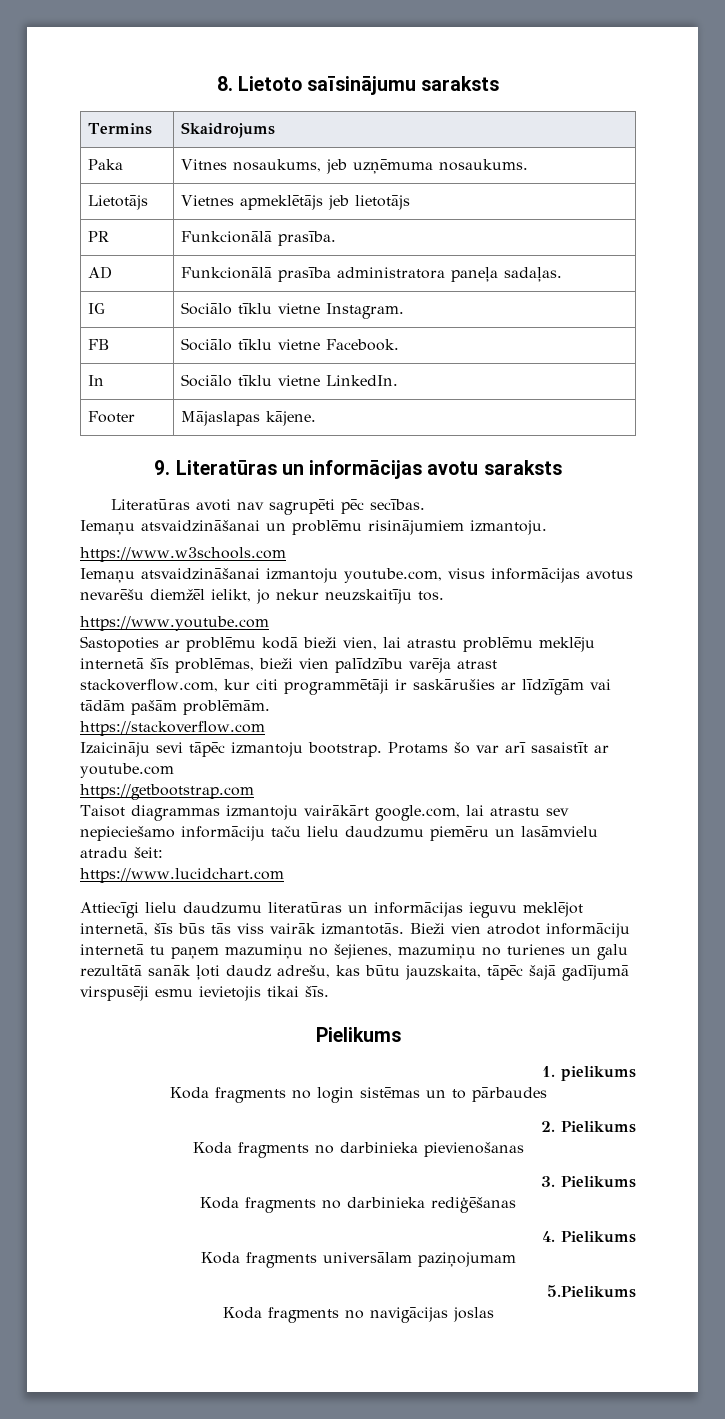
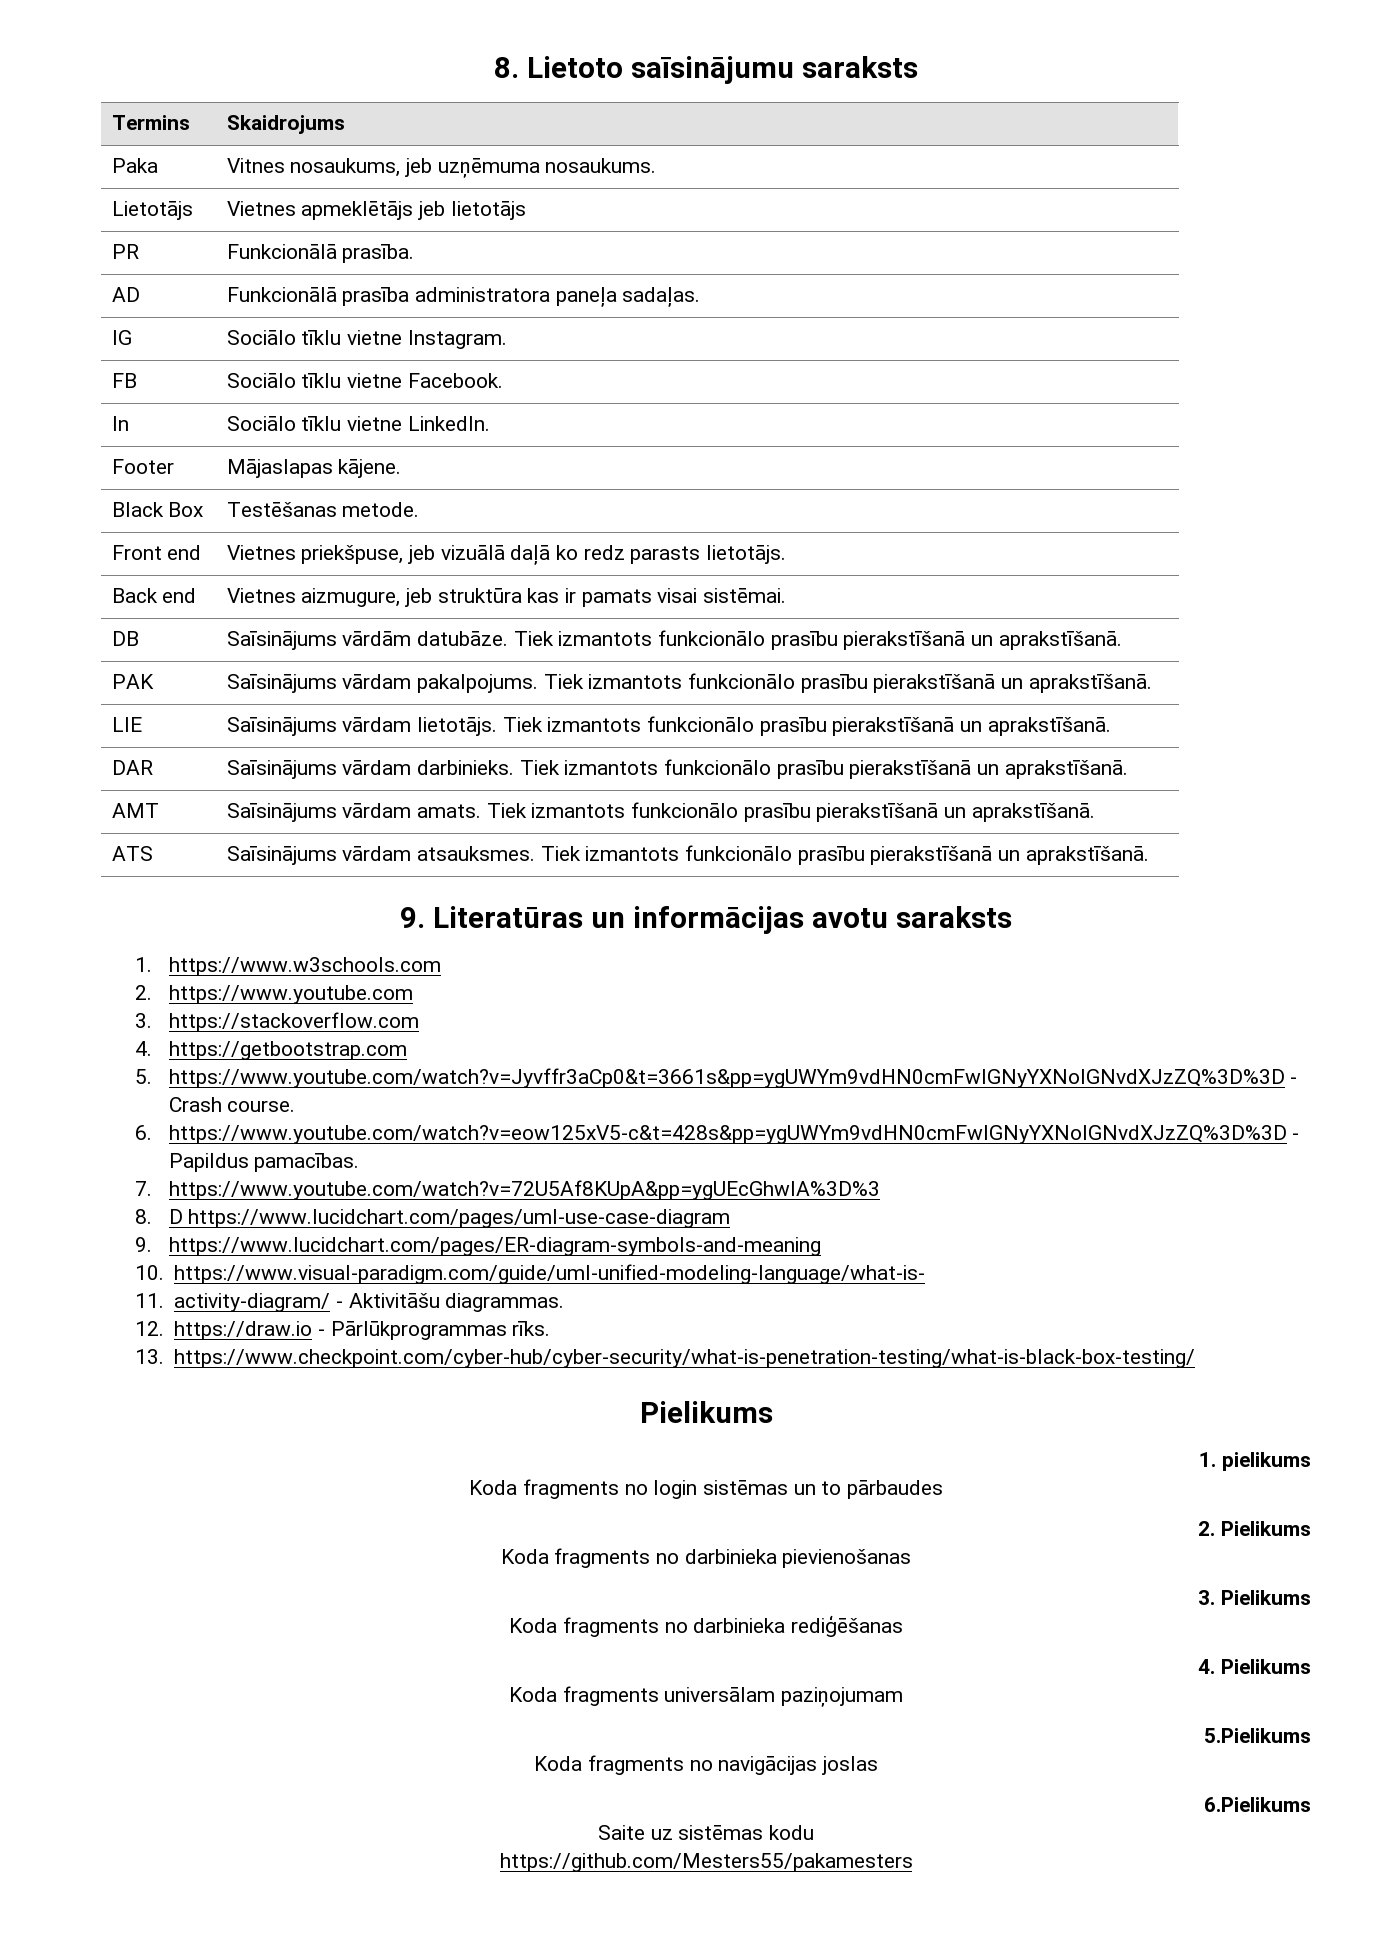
(316, 418) none -> [111,502,204,517] [226,502,420,517] [111,545,202,560] [226,545,786,565] [111,588,197,603] [226,588,786,607] [111,631,139,646] [226,630,1122,650] [111,674,154,689] [226,673,1152,693] [111,717,142,732] [226,716,1111,736] [111,760,153,775] [226,759,1128,779] [111,803,159,818] [226,802,1095,822] [111,846,153,861] [226,845,1149,865] // Black Box | Testēšanas metode. // Front end | Vietnes priekšpuse, jeb vizuālā daļā ko redz parasts lietotājs. // Back end | Vietnes aizmugure, jeb struktūra kas ir pamats visai sistēmai. // DB | Saīsinājums vārdām datubāze. Tiek izmantots funkcionālo prasību pierakstīšanā un aprakstīšanā. // PAK | Saīsinājums vārdam pakalpojums. Tiek izmantots funkcionālo prasību pierakstīšanā un aprakstīšanā. // LIE | Saīsinājums vārdam lietotājs. Tiek izmantots funkcionālo prasību pierakstīšanā un aprakstīšanā. // DAR | Saīsinājums vārdam darbinieks. Tiek izmantots funkcionālo prasību pierakstīšanā un aprakstīšanā. // AMT | Saīsinājums vārdam amats. Tiek izmantots funkcionālo prasību pierakstīšanā un aprakstīšanā. // ATS | Saīsinājums vārdam atsauksmes. Tiek izmantots funkcionālo prasību pierakstīšanā un aprakstīšanā.
[110,499,425,515] [80,520,547,535] [80,547,286,562] [80,568,633,583] [80,589,444,604] [80,616,269,631] [80,636,595,652] [80,658,497,673] [80,679,611,695] [80,700,270,715] [80,721,265,736] [80,742,609,757] [80,763,174,778] [80,784,254,800] [80,805,569,821] [80,826,598,841] [80,847,163,858] [80,868,284,883] [80,902,583,918] [80,923,630,938] [80,944,628,960] [80,965,629,981] [80,986,329,1001] Literatūras avoti nav sagrupēti pēc secības. // Iemaņu atsvaidzināšanai un problēmu risinājumiem izmantoju. // https://www.w3schools.com // Iemaņu atsvaidzināšanai izmantoju youtube.com, visus informācijas avotus nevarēšu diemžēl ielikt, jo nekur neuzskaitīju tos. // https://www.youtube.com // Sastopoties ar problēmu kodā bieži vien, lai atrastu problēmu meklēju internetā šīs problēmas, bieži vien palīdzību varēja atrast stackoverflow.com, kur citi programmētāji ir saskārušies ar līdzīgām vai tādām pašām problēmām. // https://stackoverflow.com // Izaicināju sevi tāpēc izmantoju bootstrap. Protams šo var arī sasaistīt ar youtube.com // https://getbootstrap.com // Taisot diagrammas izmantoju vairākārt google.com, lai atrastu sev nepieciešamo informāciju taču lielu daudzumu piemēru un lasāmvielu atradu šeit: // https://www.lucidchart.com // Attiecīgi lielu daudzumu literatūras un informācijas ieguvu meklējot internetā, šīs būs tās viss vairāk izmantotās. Bieži vien atrodot informāciju internetā tu paņem mazumiņu no šejienes, mazumiņu no turienes un galu rezultātā sanāk ļoti daudz adrešu, kas būtu jauzskaita, tāpēc šajā gadījumā virspusēji esmu ievietojis tikai šīs. -> [134,957,441,976] [134,985,413,1004] [134,1012,419,1032] [134,1041,407,1060] [134,1068,1298,1088] [168,1097,296,1112] [134,1125,1300,1144] [168,1153,360,1172] [134,1180,880,1200] [134,1209,731,1228] [134,1237,821,1256] [134,1264,926,1284] [134,1293,565,1312] [134,1321,551,1340] [134,1349,1196,1368] 1. https://www.w3schools.com // 2. https://www.youtube.com // 3. https://stackoverflow.com // 4. https://getbootstrap.com // 5. https://www.youtube.com/watch?v=Jyvffr3aCp0&t=3661s&pp=ygUWYm9vdHN0cmFwIGNyYXNoIGNvdXJzZQ%3D%3D - Crash course. // 6. https://www.youtube.com/watch?v=eow125xV5-c&t=428s&pp=ygUWYm9vdHN0cmFwIGNyYXNoIGNvdXJzZQ%3D%3D - Papildus pamacības. // 7. https://www.youtube.com/watch?v=72U5Af8KUpA&pp=ygUEcGhwIA%3D%3 // 8. D https://www.lucidchart.com/pages/uml-use-case-diagram // 9. https://www.lucidchart.com/pages/ER-diagram-symbols-and-meaning // 10. https://www.visual-paradigm.com/guide/uml-unified-modeling-language/what-is- // 11. activity-diagram/ - Aktivitāšu diagrammas. // 12. https://draw.io - Pārlūkprogrammas rīks. // 13. https://www.checkpoint.com/cyber-hub/cyber-security/what-is-penetration-testing/what-is-black-box-testing/
(494, 1314) none -> [1204,1797,1311,1812] [597,1825,815,1840] [499,1853,913,1872] // 6.Pielikums // Saite uz sistēmas kodu // https://github.com/Mesters55/pakamesters

